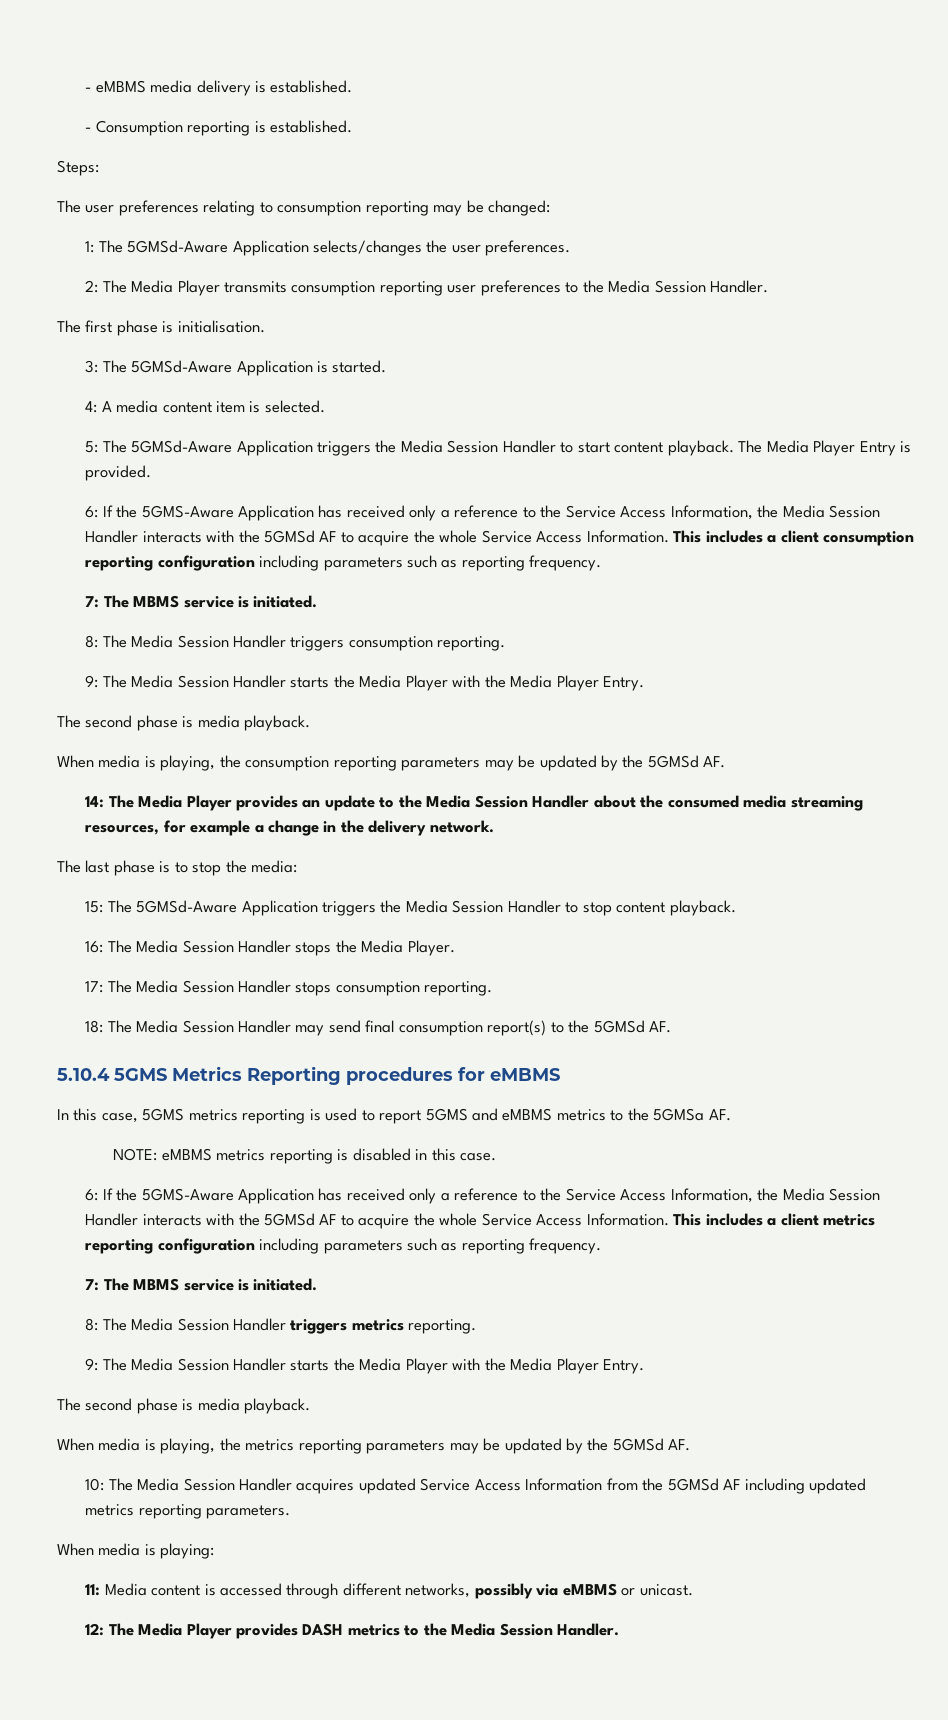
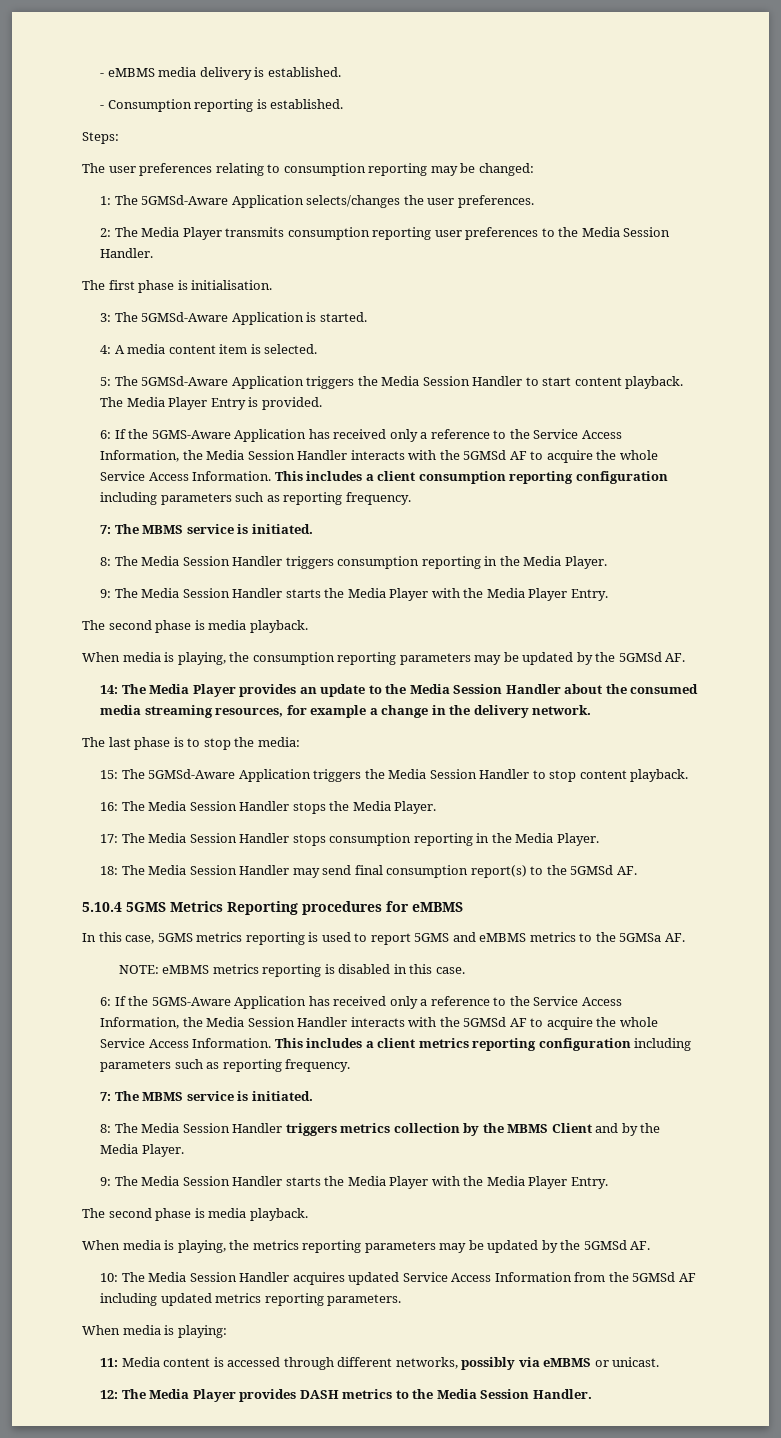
[437,636,506,651] reporting. -> [421,556,607,569] reporting in the Media Player.
[424,981,493,996] reporting. -> [413,833,599,846] reporting in the Media Player.
[408,1319,477,1334] reporting. -> [393,1123,661,1136] [100,1144,184,1157] collection by the MBMS Client and by the Media Player.

